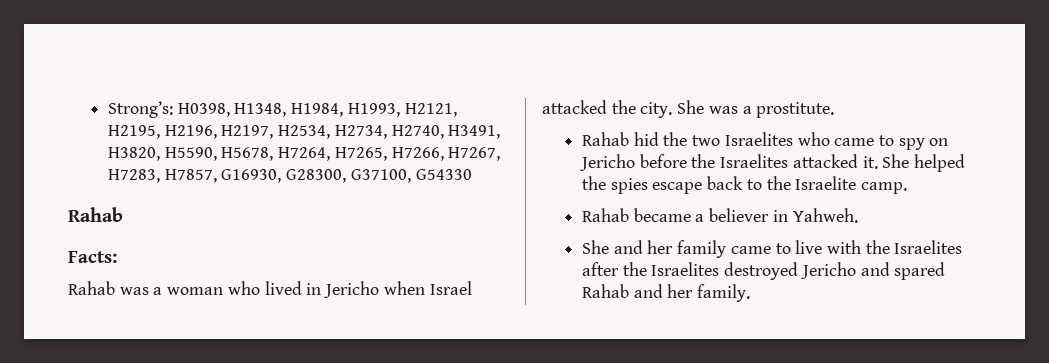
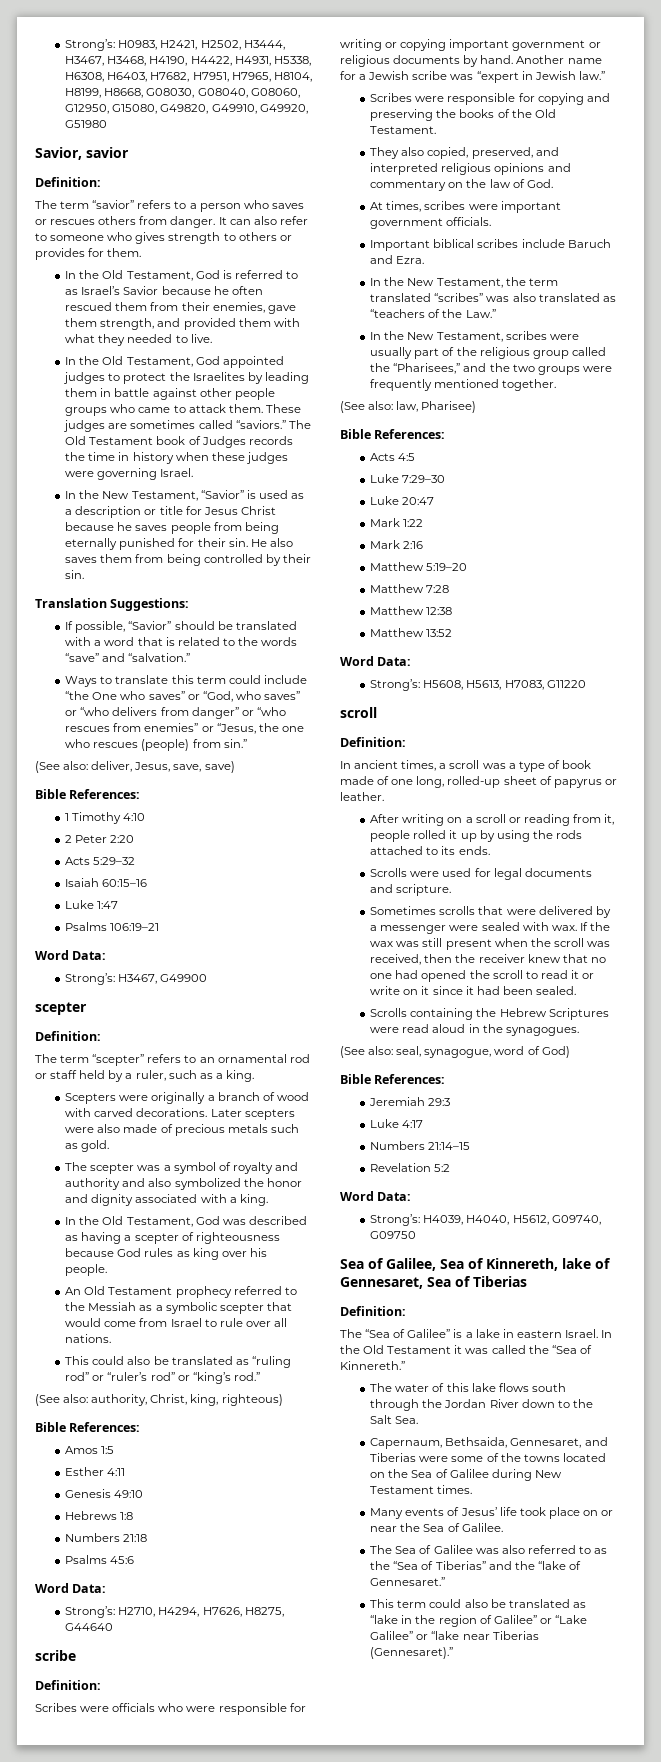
[107,101,457,118] [107,125,501,139] [107,147,501,161] [107,169,472,183] [68,207,123,222] [68,251,117,263] [68,281,472,298] [542,100,835,118] [581,132,949,150] [579,154,965,172] [581,176,907,194] [581,208,858,223] [581,240,963,258] [581,262,946,280] [581,284,751,302] Strong’s: H0398, H1348, H1984, H1993, H2121, H2195, H2196, H2197, H2534, H2734, H2740, H3491, H3820, H5590, H5678, H7264, H7265, H7266, H7267, H7283, H7857, G16930, G28300, G37100, G54330 // Rahab // Facts: // Rahab was a woman who lived in Jericho when Israel attacked the city. She was a prostitute. // Rahab hid the two Israelites who came to spy on Jericho before the Israelites attacked it. She helped the spies escape back to the Israelite camp. // Rahab became a believer in Yahweh. // She and her family came to live with the Israelites after the Israelites destroyed Jericho and spared Rahab and her family. -> [65,39,285,51] [65,56,311,66] [65,72,312,82] [65,88,300,98] [65,104,308,114] [65,120,108,128] [35,147,129,160] [35,177,101,187] [35,200,304,212] [35,216,308,228] [35,232,292,244] [35,248,142,260] [65,270,299,281] [65,286,263,295] [65,302,296,314] [65,318,300,330] [65,334,212,346] [65,356,284,368] [63,372,309,384] [65,388,275,400] [65,404,301,416] [63,420,311,432] [65,436,293,448] [65,452,288,464] [65,468,194,480] [65,490,305,501] [65,506,276,518] [65,522,279,534] [65,538,293,550] [65,554,311,566] [65,570,85,579] [35,598,190,611] [65,621,297,633] [65,637,298,646] [65,653,191,662] [65,675,307,687] [65,691,301,702] [65,707,286,719] [65,723,304,734] [65,739,247,751] [35,761,235,773] [35,789,141,799] [65,812,146,824] [65,835,135,843] [65,857,136,865] [65,878,148,887] [65,900,119,909] [65,922,160,931] [35,950,107,960] [65,973,208,985] [35,1002,87,1015] [35,1031,101,1041] [35,1054,310,1066] [35,1070,254,1082] [65,1092,309,1104] [65,1108,295,1120] [65,1124,299,1136] [65,1140,110,1152] [65,1162,299,1174] [65,1178,302,1190] [65,1194,268,1206] [65,1216,307,1227] [65,1232,280,1244] [65,1248,267,1260] [65,1264,108,1276] [65,1286,297,1298] [65,1302,292,1314] [65,1318,288,1327] [65,1334,112,1343] [65,1356,291,1368] [65,1372,260,1384] [35,1394,283,1406] [35,1422,141,1432] [65,1446,115,1454] [65,1467,126,1476] [65,1489,144,1498] [65,1511,134,1520] [65,1533,148,1542] [65,1555,135,1564] [35,1583,107,1593] [65,1606,284,1618] [65,1623,114,1631] [35,1650,76,1661] [35,1680,101,1690] [35,1703,306,1715] [340,39,601,51] [340,55,602,67] [340,71,605,83] [370,93,610,105] [370,109,556,121] [370,126,437,134] [370,147,559,159] [370,163,571,175] [370,179,553,191] [370,201,561,213] [370,217,492,229] [370,239,611,251] [370,255,425,264] [370,277,558,288] [370,293,616,302] [370,309,496,318] [370,331,579,342] [370,347,606,359] [370,363,612,375] [370,379,557,391] [340,401,477,413] [340,429,446,439] [370,453,416,461] [370,474,446,483] [370,496,435,505] [370,518,424,527] [370,540,424,549] [370,562,468,571] [370,584,450,593] [370,606,453,615] [370,628,453,637] [340,656,412,666] [370,679,586,691] [340,707,377,718] [340,737,406,747] [340,760,591,772] [340,776,617,788] [340,792,384,801] [370,814,615,826] [370,830,583,842] [370,846,490,855] [370,868,592,880] [370,884,452,896] [370,906,611,918] [370,922,611,934] [370,938,611,950] [370,954,606,965] [370,970,595,982] [370,986,577,995] [370,1008,609,1020] [370,1024,579,1036] [340,1046,570,1058] [340,1074,446,1084] [369,1097,451,1106] [370,1119,424,1128] [370,1141,471,1150] [370,1163,451,1172] [340,1191,412,1201] [370,1214,601,1226] [370,1231,417,1239] [340,1258,611,1271] [340,1276,527,1289] [340,1306,406,1316] [340,1329,613,1338] [340,1345,592,1354] [340,1361,405,1370] [370,1383,566,1392] [370,1399,593,1411] [370,1415,419,1424] [370,1437,608,1449] [370,1453,606,1462] [370,1469,562,1481] [370,1485,473,1494] [370,1507,614,1519] [370,1523,503,1532] [370,1545,608,1554] [370,1561,582,1570] [370,1577,446,1586] [370,1599,586,1608] [370,1615,588,1627] [370,1631,539,1640] [370,1647,454,1659] Strong’s: H0983, H2421, H2502, H3444, H3467, H3468, H4190, H4422, H4931, H5338, H6308, H6403, H7682, H7951, H7965, H8104, H8199, H8668, G08030, G08040, G08060, G12950, G15080, G49820, G49910, G49920, G51980 // Savior, savior // Definition: // The term “savior” refers to a person who saves or rescues others from danger. It can also refer to someone who gives strength to others or provides for them. // In the Old Testament, God is referred to as Israel’s Savior because he often rescued them from their enemies, gave them strength, and provided them with what they needed to live. // In the Old Testament, God appointed judges to protect the Israelites by leading them in battle against other people groups who came to attack them. These judges are sometimes called “saviors.” The Old Testament book of Judges records the time in history when these judges were governing Israel. // In the New Testament, “Savior” is used as a description or title for Jesus Christ because he saves people from being eternally punished for their sin. He also saves them from being controlled by their sin. // Translation Suggestions: // If possible, “Savior” should be translated with a word that is related to the words “save” and “salvation.” // Ways to translate this term could include “the One who saves” or “God, who saves” or “who delivers from danger” or “who rescues from enemies” or “Jesus, the one who rescues (people) from sin.” // (See also: deliver, Jesus, save, save) // Bible References: // 1 Timothy 4:10 // 2 Peter 2:20 // Acts 5:29–32 // Isaiah 60:15–16 // Luke 1:47 // Psalms 106:19–21 // Word Data: // Strong’s: H3467, G49900 // scepter // Definition: // The term “scepter” refers to an ornamental rod or staff held by a ruler, such as a king. // Scepters were originally a branch of wood with carved decorations. Later scepters were also made of precious metals such as gold. // The scepter was a symbol of royalty and authority and also symbolized the honor and dignity associated with a king. // In the Old Testament, God was described as having a scepter of righteousness because God rules as king over his people. // An Old Testament prophecy referred to the Messiah as a symbolic scepter that would come from Israel to rule over all nations. // This could also be translated as “ruling rod” or “ruler’s rod” or “king’s rod.” // (See also: authority, Christ, king, righteous) // Bible References: // Amos 1:5 // Esther 4:11 // Genesis 49:10 // Hebrews 1:8 // Numbers 21:18 // Psalms 45:6 // Word Data: // Strong’s: H2710, H4294, H7626, H8275, G44640 // scribe // Definition: // Scribes were officials who were responsible for writing or copying important government or religious documents by hand. Another name for a Jewish scribe was “expert in Jewish law.” // Scribes were responsible for copying and preserving the books of the Old Testament. // They also copied, preserved, and interpreted religious opinions and commentary on the law of God. // At times, scribes were important government officials. // Important biblical scribes include Baruch and Ezra. // In the New Testament, the term translated “scribes” was also translated as “teachers of the Law.” // In the New Testament, scribes were usually part of the religious group called the “Pharisees,” and the two groups were frequently mentioned together. // (See also: law, Pharisee) // Bible References: // Acts 4:5 // Luke 7:29–30 // Luke 20:47 // Mark 1:22 // Mark 2:16 // Matthew 5:19–20 // Matthew 7:28 // Matthew 12:38 // Matthew 13:52 // Word Data: // Strong’s: H5608, H5613, H7083, G11220 // scroll // Definition: // In ancient times, a scroll was a type of book made of one long, rolled-up sheet of papyrus or leather. // After writing on a scroll or reading from it, people rolled it up by using the rods attached to its ends. // Scrolls were used for legal documents and scripture. // Sometimes scrolls that were delivered by a messenger were sealed with wax. If the wax was still present when the scroll was received, then the receiver knew that no one had opened the scroll to read it or write on it since it had been sealed. // Scrolls containing the Hebrew Scriptures were read aloud in the synagogues. // (See also: seal, synagogue, word of God) // Bible References: // Jeremiah 29:3 // Luke 4:17 // Numbers 21:14–15 // Revelation 5:2 // Word Data: // Strong’s: H4039, H4040, H5612, G09740, G09750 // Sea of Galilee, Sea of Kinnereth, lake of Gennesaret, Sea of Tiberias // Definition: // The “Sea of Galilee” is a lake in eastern Israel. In the Old Testament it was called the “Sea of Kinnereth.” // The water of this lake flows south through the Jordan River down to the Salt Sea. // Capernaum, Bethsaida, Gennesaret, and Tiberias were some of the towns located on the Sea of Galilee during New Testament times. // Many events of Jesus’ life took place on or near the Sea of Galilee. // The Sea of Galilee was also referred to as the “Sea of Tiberias” and the “lake of Gennesaret.” // This term could also be translated as “lake in the region of Galilee” or “Lake Galilee” or “lake near Tiberias (Gennesaret).”

